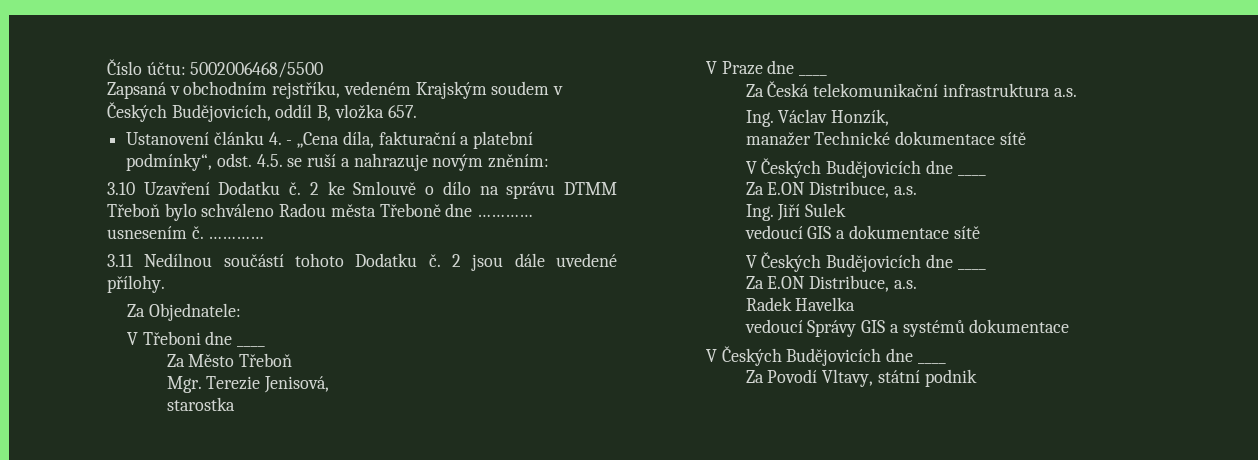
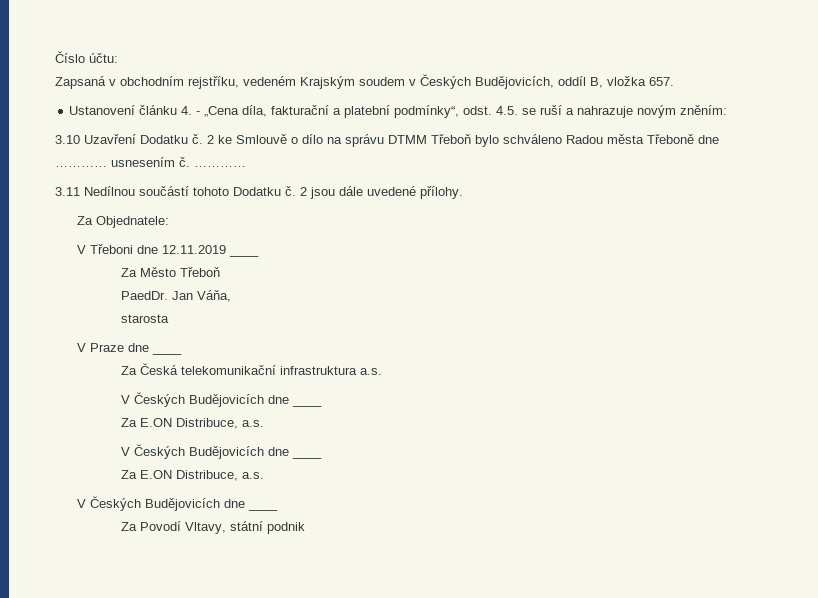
[190,62,324,78] 5002006468/5500 -> (118, 58) none
(233, 338) none -> [161,245,226,254] 12.11.2019
[166,376,330,393] [166,397,235,411] Mgr. Terezie Jenisová, // starostka -> [120,290,231,302] [120,314,169,323] PaedDr. Jan Váňa, // starosta
[745,109,890,127] [745,131,1026,146] [745,158,953,178] [957,174,986,176] [745,181,917,198] [745,203,847,221] [744,225,980,239] [745,252,953,272] [957,268,986,270] [745,275,917,292] [745,297,856,311] [744,319,1070,337] Ing. Václav Honzík, // manažer Technické dokumentace sítě // V Českých Budějovicích dne ____ // Za E.ON Distribuce, a.s. // Ing. Jiří Sulek // vedoucí GIS a dokumentace sítě // V Českých Budějovicích dne ____ // Za E.ON Distribuce, a.s. // Radek Havelka // vedoucí Správy GIS a systémů dokumentace -> [120,392,289,407] [291,404,322,407] [120,418,264,429] [120,444,289,459] [291,456,322,459] [120,470,264,481] V Českých Budějovicích dne ____ // Za E.ON Distribuce, a.s. // V Českých Budějovicích dne ____ // Za E.ON Distribuce, a.s.

